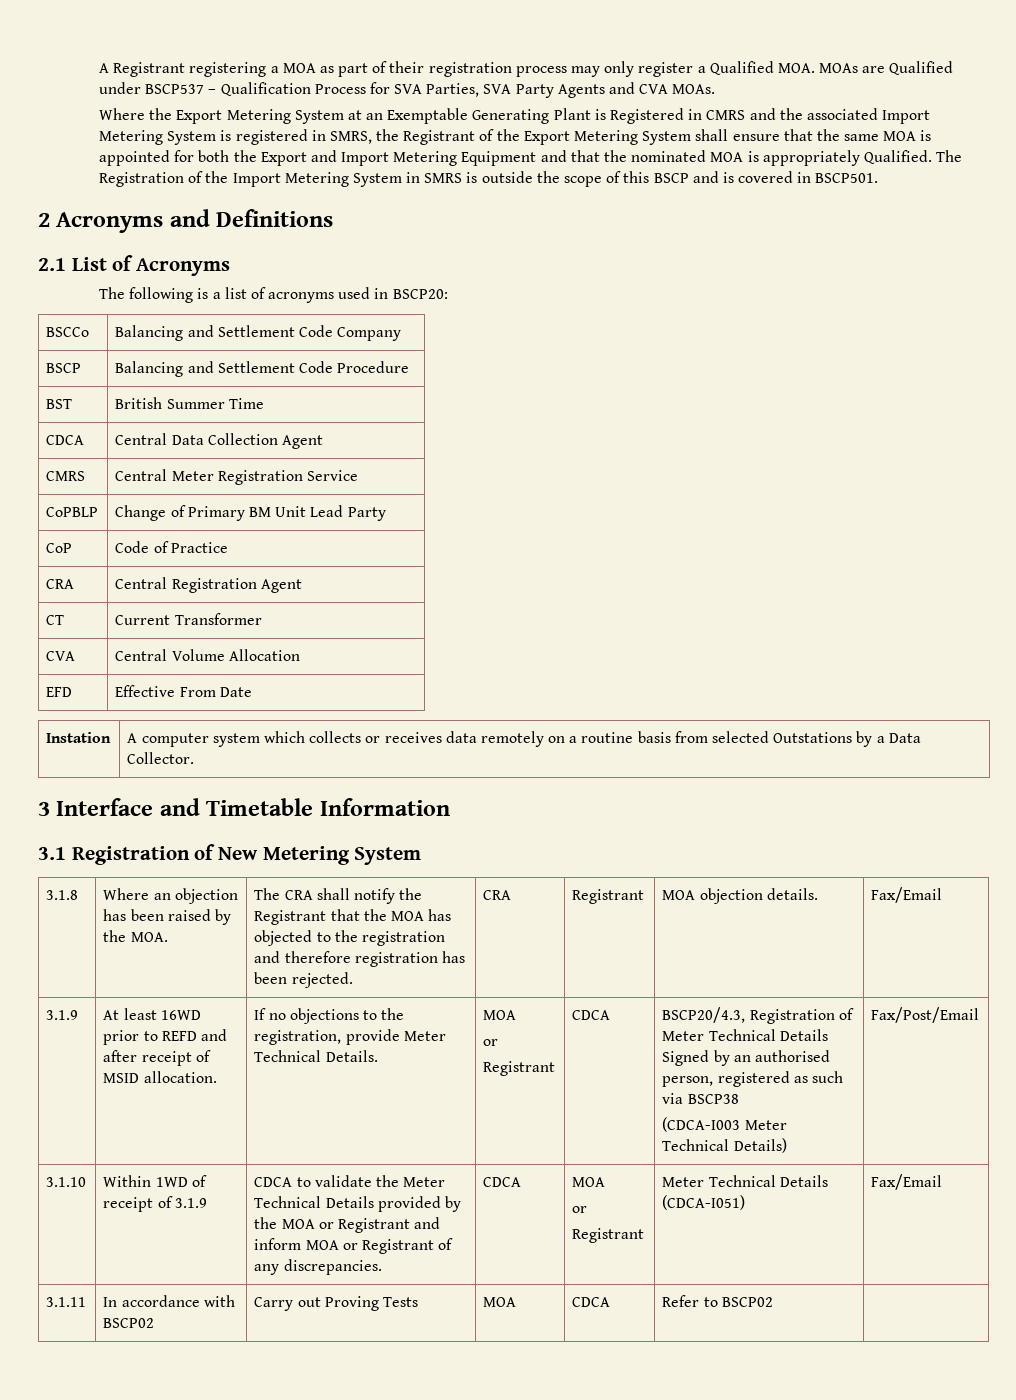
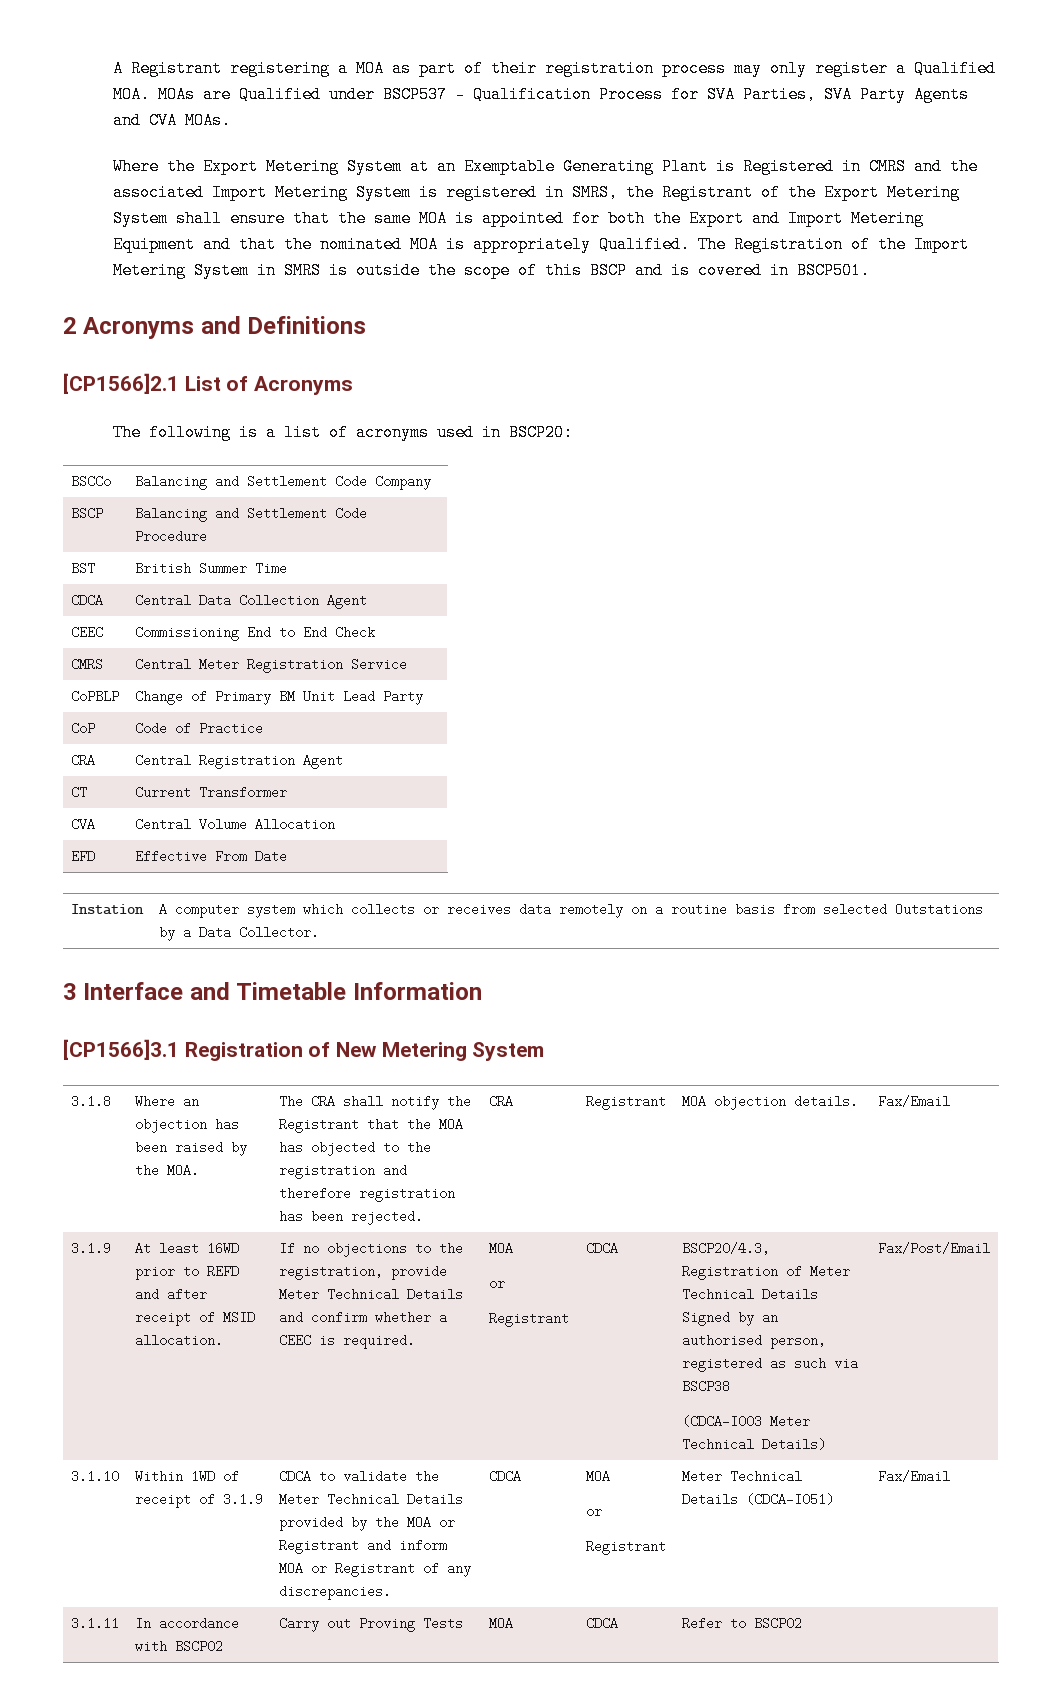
[38,258,66,271] 2.1 -> [63,373,179,394] [CP1566]2.1
(323, 442) none -> [70,626,103,639] [134,626,375,641] // CEEC | Commissioning End to End Check
[38,847,66,860] 3.1 -> [63,1039,179,1060] [CP1566]3.1
[325,1050,378,1062] Details. -> [406,1288,463,1301] [278,1311,447,1324] [278,1334,415,1349] Details and confirm whether a CEEC is required.

